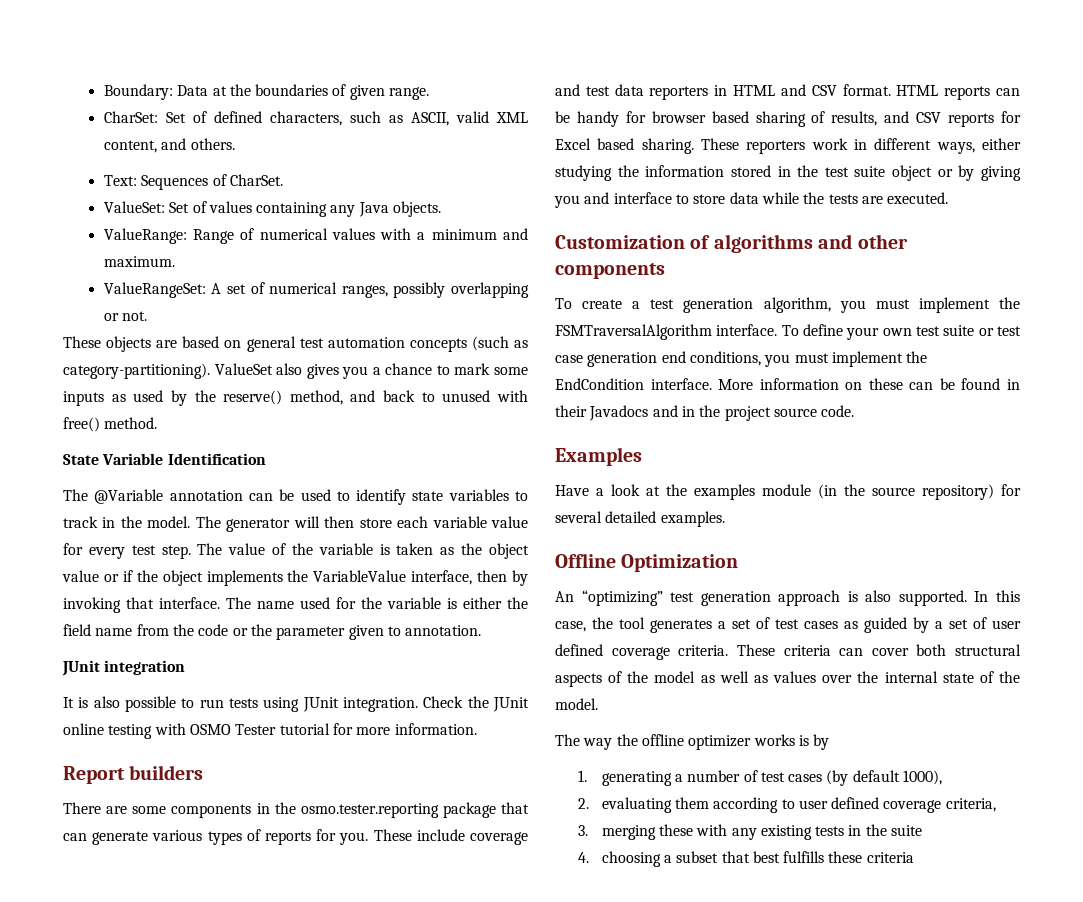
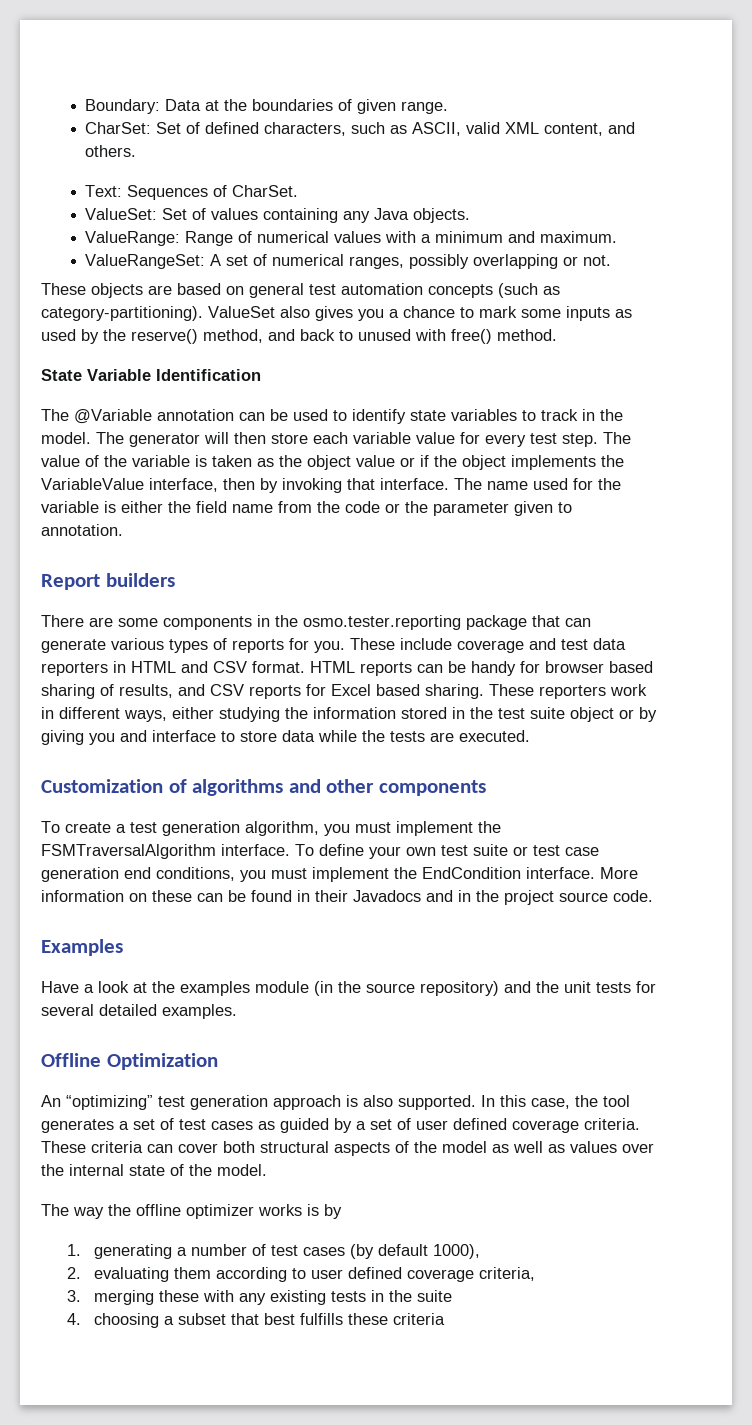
[62,660,186,676] [63,696,529,712] [63,723,477,739] // JUnit integration // It is also possible to run tests using JUnit integration. Check the JUnit online testing with OSMO Tester tutorial for more information. -> (123, 530) none
(994, 492) none -> [504,981,631,993] and the unit tests

